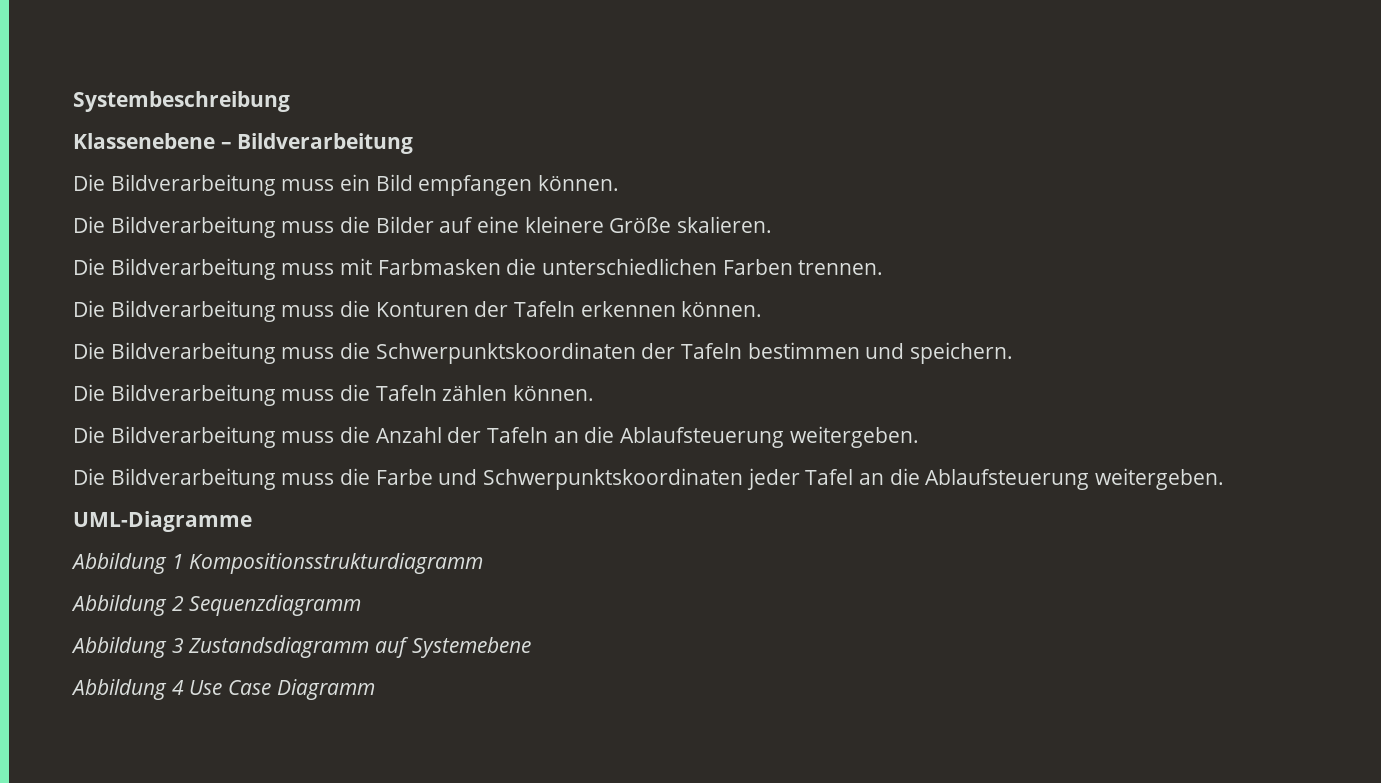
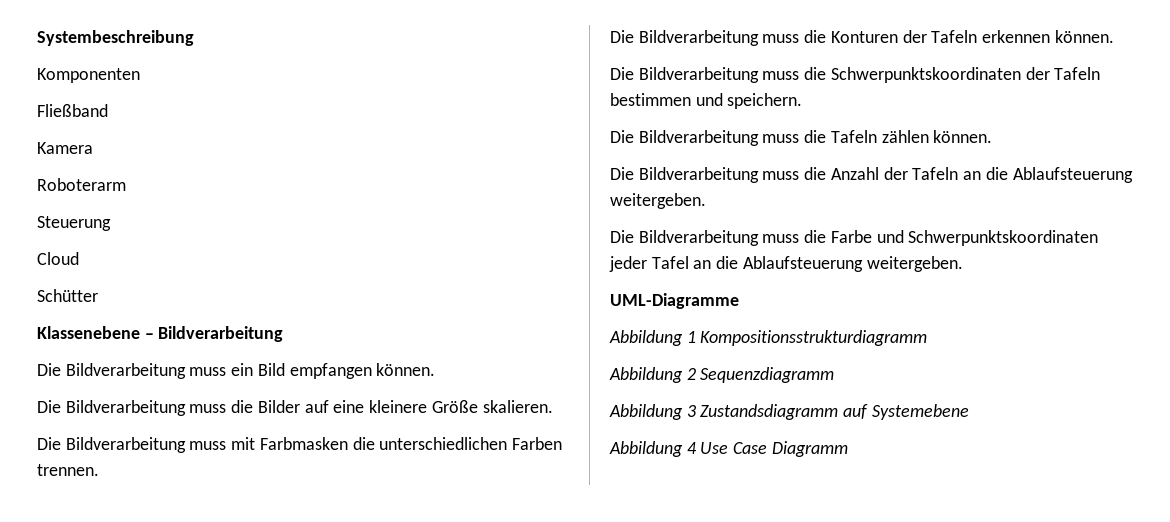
(290, 101) none -> [37,68,140,83] [37,104,108,117] [37,142,93,154] [37,178,126,191] [37,216,111,231] [37,252,79,265] [37,289,98,302] // Komponenten // Fließband // Kamera // Roboterarm // Steuerung // Cloud // Schütter

